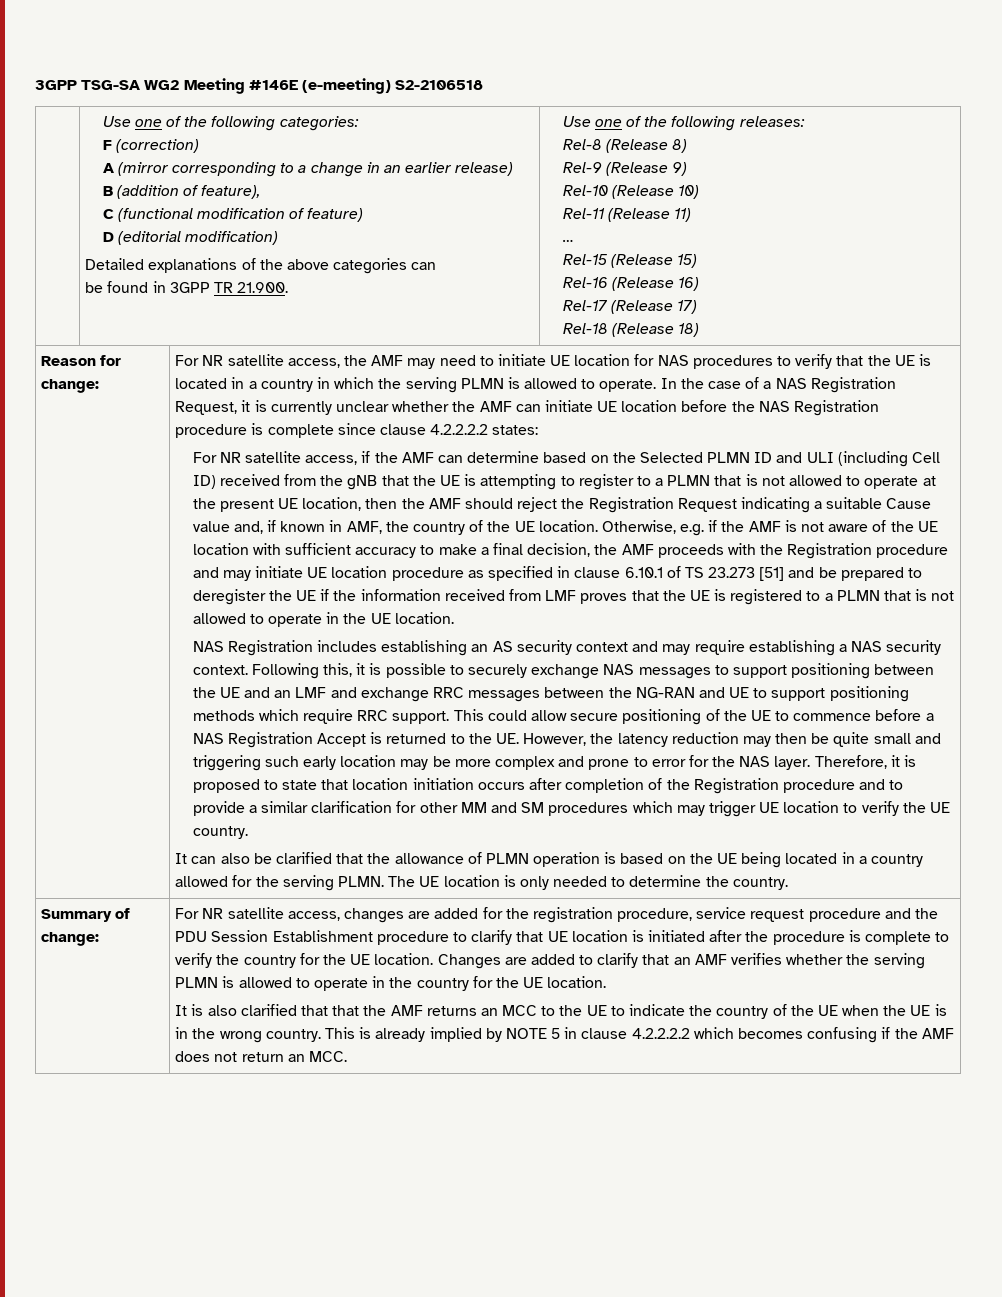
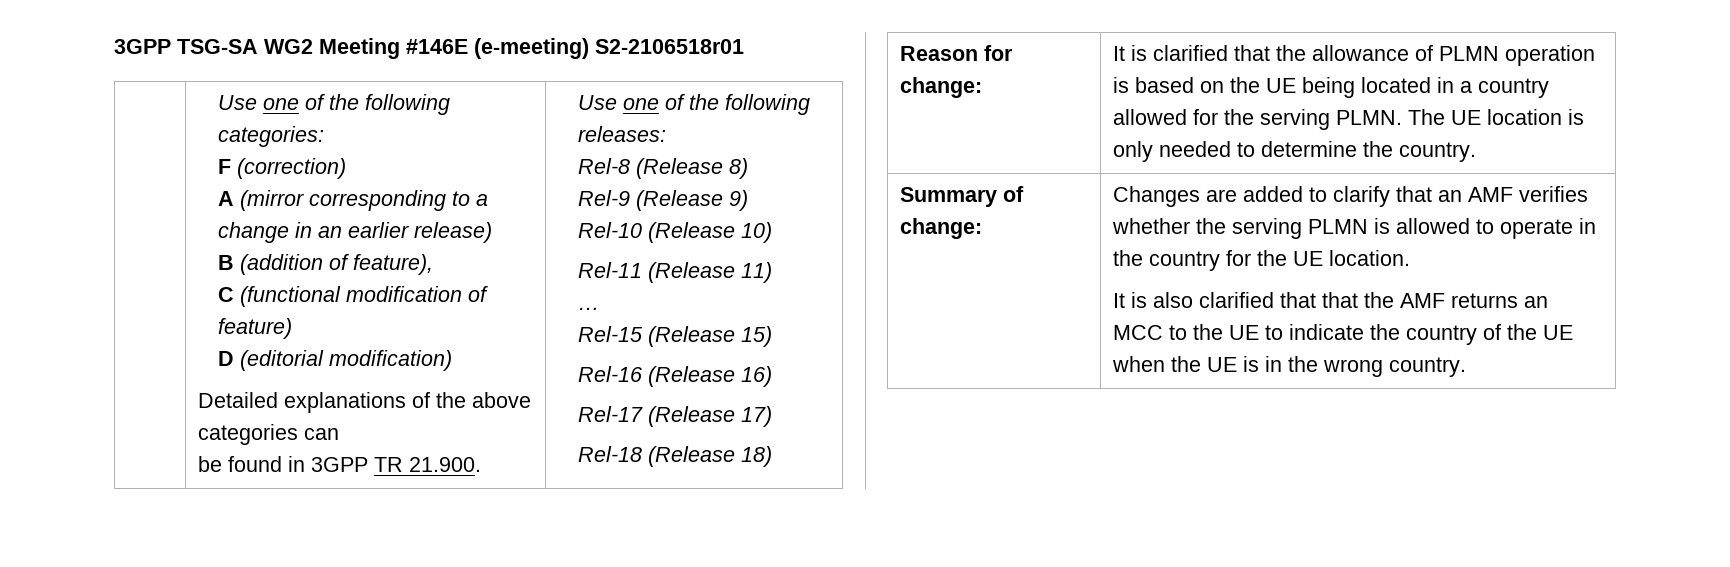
[395,80,484,90] S2-2106518 -> [595,39,744,54] S2-2106518r01
[175,354,931,369] [175,377,896,393] [175,400,880,416] [175,423,539,438] [192,451,941,467] [192,474,936,490] [192,497,932,513] [192,520,938,536] [192,543,949,559] [192,566,923,581] [192,589,955,605] [192,612,454,627] [192,640,942,656] [192,663,935,679] [192,686,909,702] [192,709,934,725] [192,732,941,748] [192,755,917,771] [192,778,904,794] [192,801,951,817] [192,826,248,839] [175,853,272,864] For NR satellite access, the AMF may need to initiate UE location for NAS procedures to verify that the UE is located in a country in which the serving PLMN is allowed to operate. In the case of a NAS Registration Request, it is currently unclear whether the AMF can initiate UE location before the NAS Registration procedure is complete since clause 4.2.2.2.2 states: // For NR satellite access, if the AMF can determine based on the Selected PLMN ID and ULI (including Cell ID) received from the gNB that the UE is attempting to register to a PLMN that is not allowed to operate at the present UE location, then the AMF should reject the Registration Request indicating a suitable Cause value and, if known in AMF, the country of the UE location. Otherwise, e.g. if the AMF is not aware of the UE location with sufficient accuracy to make a final decision, the AMF proceeds with the Registration procedure and may initiate UE location procedure as specified in clause 6.10.1 of TS 23.273 [51] and be prepared to deregister the UE if the information received from LMF proves that the UE is registered to a PLMN that is not allowed to operate in the UE location. // NAS Registration includes establishing an AS security context and may require establishing a NAS security context. Following this, it is possible to securely exchange NAS messages to support positioning between the UE and an LMF and exchange RRC messages between the NG-RAN and UE to support positioning methods which require RRC support. This could allow secure positioning of the UE to commence before a NAS Registration Accept is returned to the UE. However, the latency reduction may then be quite small and triggering such early location may be more complex and prone to error for the NAS layer. Therefore, it is proposed to state that location initiation occurs after completion of the Registration procedure and to provide a similar clarification for other MM and SM procedures which may trigger UE location to verify the UE country. // It can also be -> [1113,45,1148,61] It is
[175,907,939,923] [175,930,950,945] [175,953,434,968] For NR satellite access, changes are added for the registration procedure, service request procedure and the PDU Session Establishment procedure to clarify that UE location is initiated after the procedure is complete to verify the country for the UE location. -> (983, 228) none
[324,1027,954,1043] [175,1051,347,1062] This is already implied by NOTE 5 in clause 4.2.2.2.2 which becomes confusing if the AMF does not return an MCC. -> (1467, 367) none

